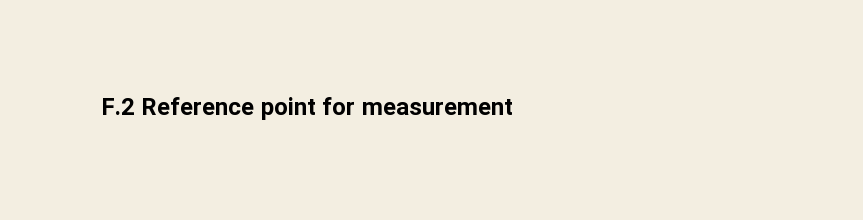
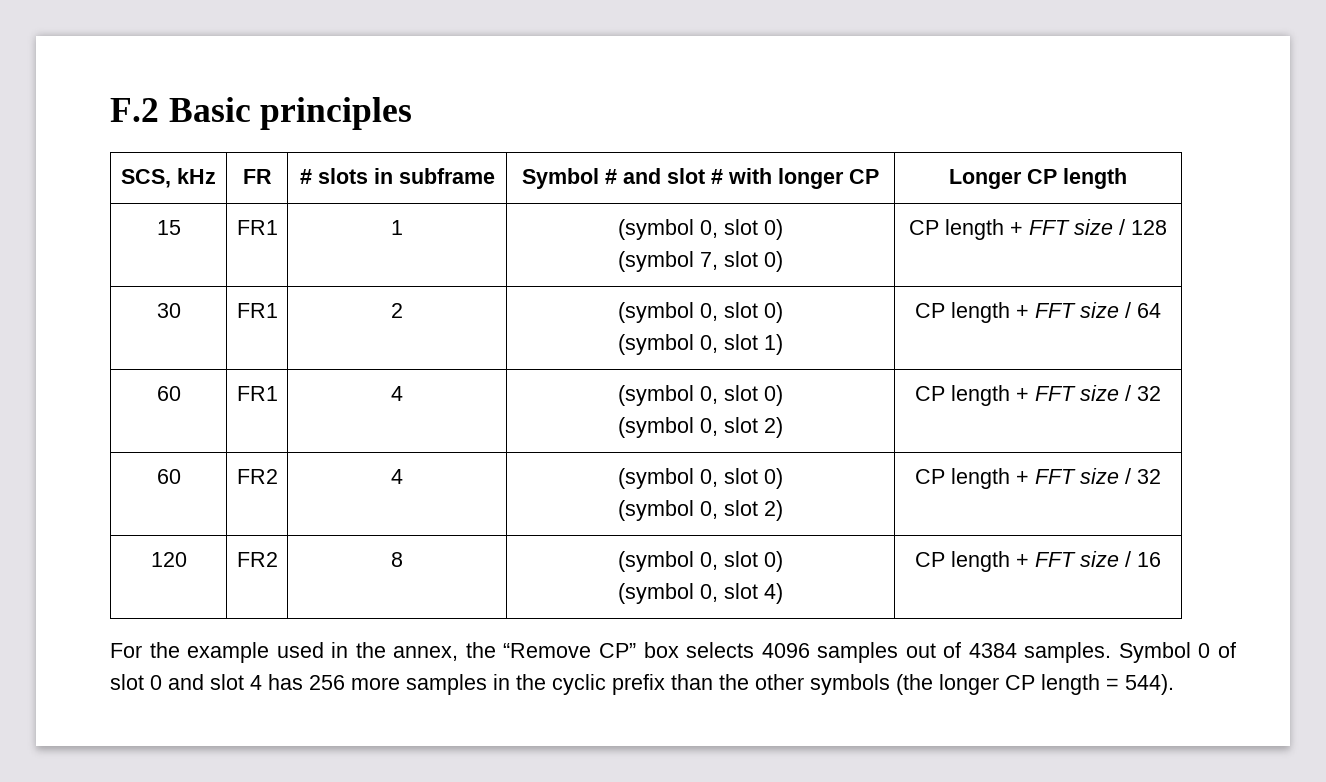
[141,97,513,120] Reference point for measurement -> [168,97,413,130] [121,168,216,188] [242,169,272,184] [299,168,495,184] [522,168,879,189] [949,168,1127,189] [156,220,181,235] [236,220,278,235] [391,220,403,235] [618,219,783,240] [618,251,783,272] [909,219,1167,240] [156,303,181,318] [236,303,278,318] [391,303,403,318] [618,302,783,323] [618,334,783,355] [915,302,1161,323] [156,386,181,401] [236,386,278,401] [391,386,403,401] [618,385,783,406] [618,417,783,438] [915,385,1161,406] [156,469,181,484] [236,469,278,484] [391,469,403,484] [618,468,783,489] [618,500,783,521] [915,468,1161,489] [150,552,187,567] [236,552,278,567] [391,552,403,567] [618,551,783,572] [618,583,783,604] [915,551,1161,572] [110,642,1236,663] [110,674,1174,695] Basic principles // SCS, kHz | FR | # slots in subframe | Symbol # and slot # with longer CP | Longer CP length // 15 | FR1 | 1 | (symbol 0, slot 0) // (symbol 7, slot 0) | CP length + FFT size / 128 // 30 | FR1 | 2 | (symbol 0, slot 0) // (symbol 0, slot 1) | CP length + FFT size / 64 // 60 | FR1 | 4 | (symbol 0, slot 0) // (symbol 0, slot 2) | CP length + FFT size / 32 // 60 | FR2 | 4 | (symbol 0, slot 0) // (symbol 0, slot 2) | CP length + FFT size / 32 // 120 | FR2 | 8 | (symbol 0, slot 0) // (symbol 0, slot 4) | CP length + FFT size / 16 // For the example used in the annex, the “Remove CP” box selects 4096 samples out of 4384 samples. Symbol 0 of slot 0 and slot 4 has 256 more samples in the cyclic prefix than the other symbols (the longer CP length = 544).

